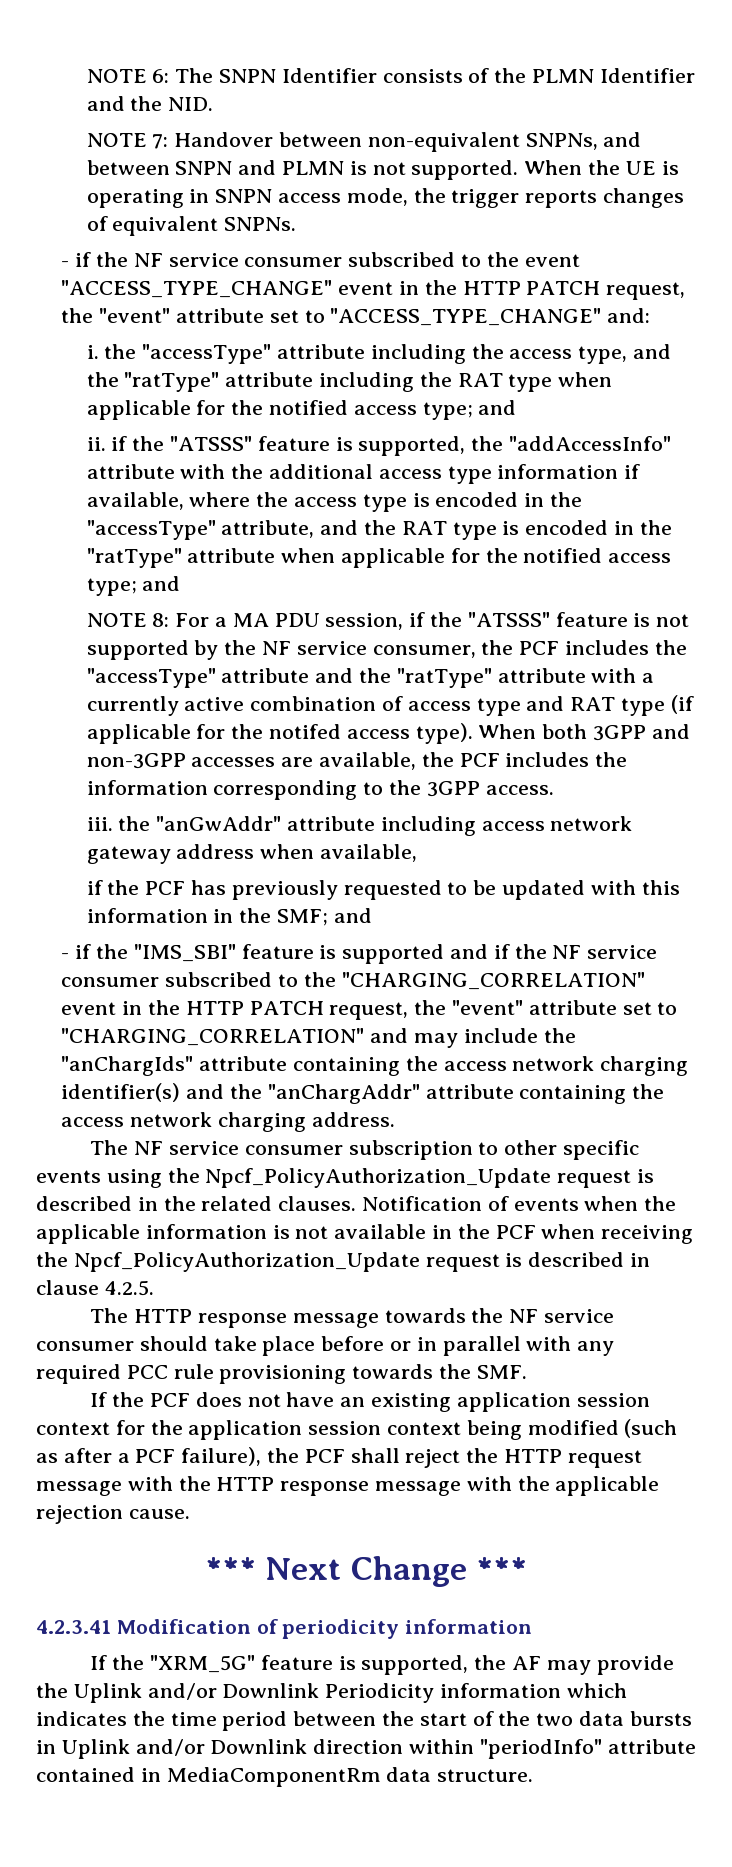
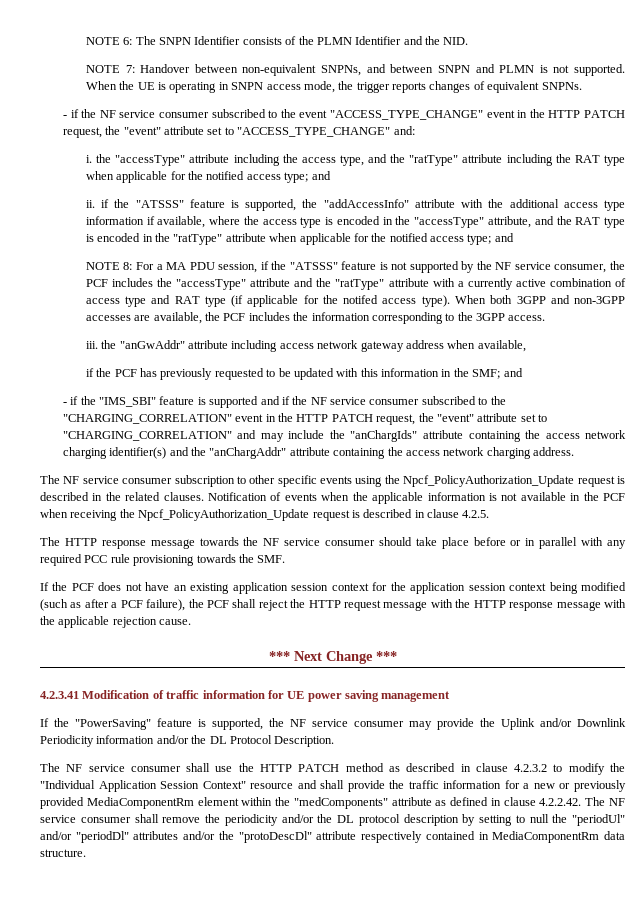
[282,1619,533,1639] [90,1655,541,1675] periodicity information // If the "XRM_5G" feature is supported, the AF -> [166,690,451,702] [40,718,404,730] traffic information for UE power saving management // If the "PowerSaving" feature is supported, the NF service consumer
[566,1683,627,1698] [36,1711,692,1731] [36,1739,696,1759] which indicates the time period between the start of the two data bursts in Uplink and/or Downlink direction within "periodInfo" attribute -> [156,735,335,747] [40,763,625,775] [40,780,627,792] [40,797,625,809] [40,814,625,826] [40,831,423,843] and/or the DL Protocol Description. // The NF service consumer shall use the HTTP PATCH method as described in clause 4.2.3.2 to modify the "Individual Application Session Context" resource and shall provide the traffic information for a new or previously provided MediaComponentRm element within the "medComponents" attribute as defined in clause 4.2.2.42. The NF service consumer shall remove the periodicity and/or the DL protocol description by setting to null the "periodUl" and/or "periodDl" attributes and/or the "protoDescDl" attribute respectively

